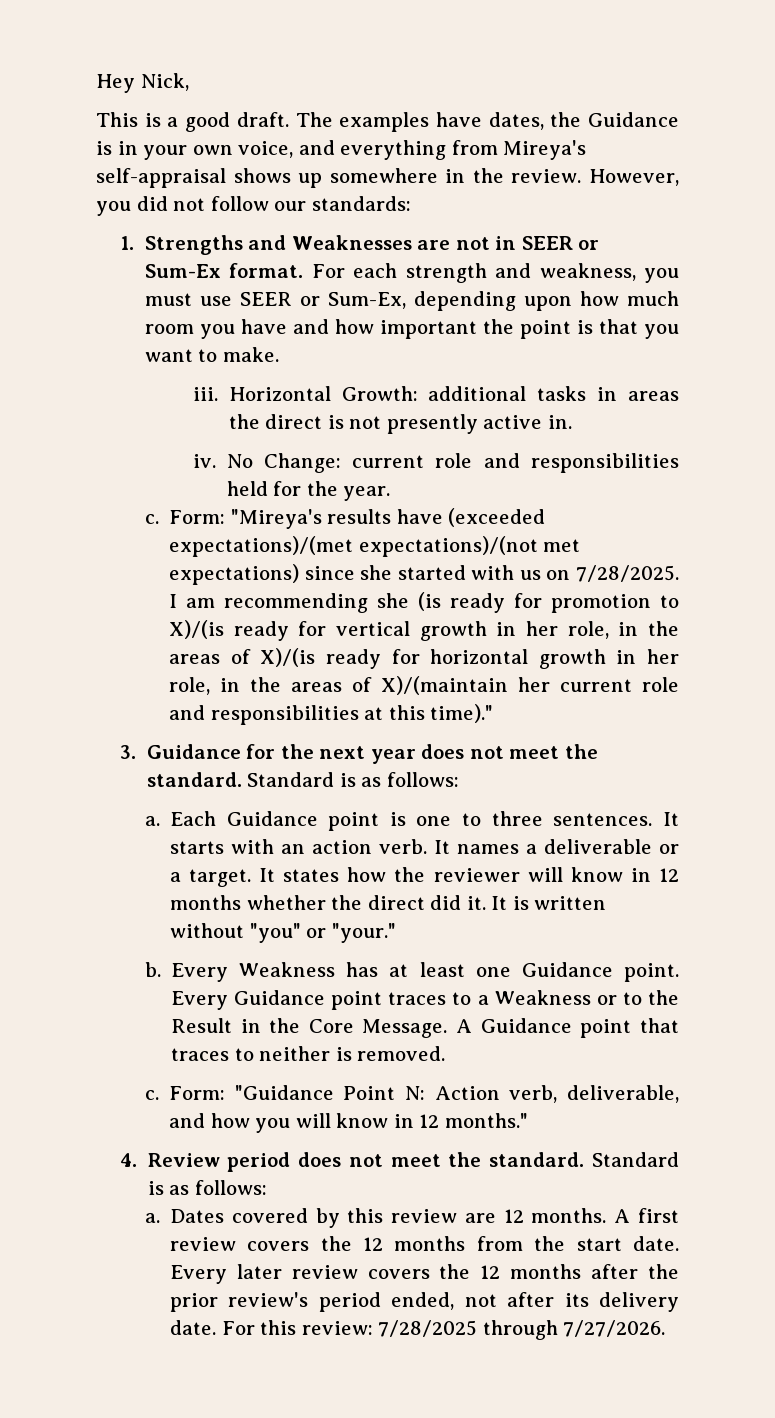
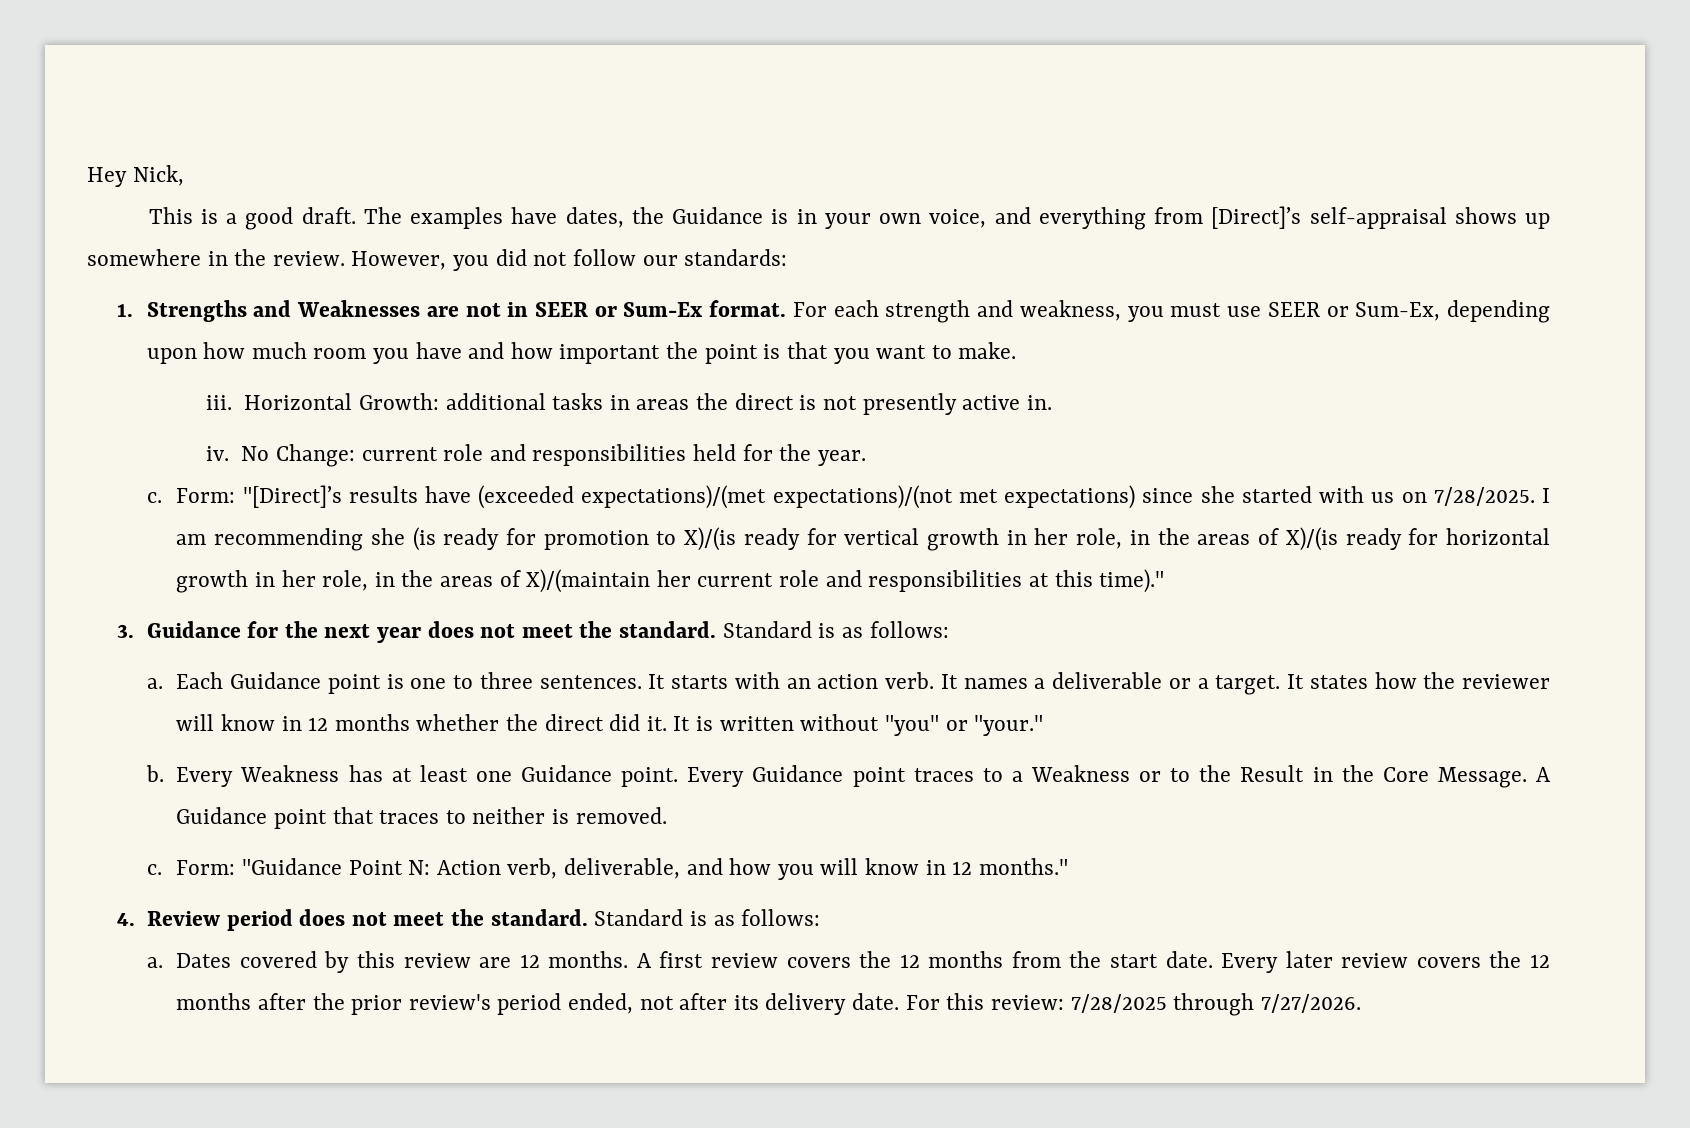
[503,140,587,160] Mireya's -> [1211,206,1302,229] [Direct]’s
[230,509,322,529] "Mireya's -> [242,485,342,508] "[Direct]’s

